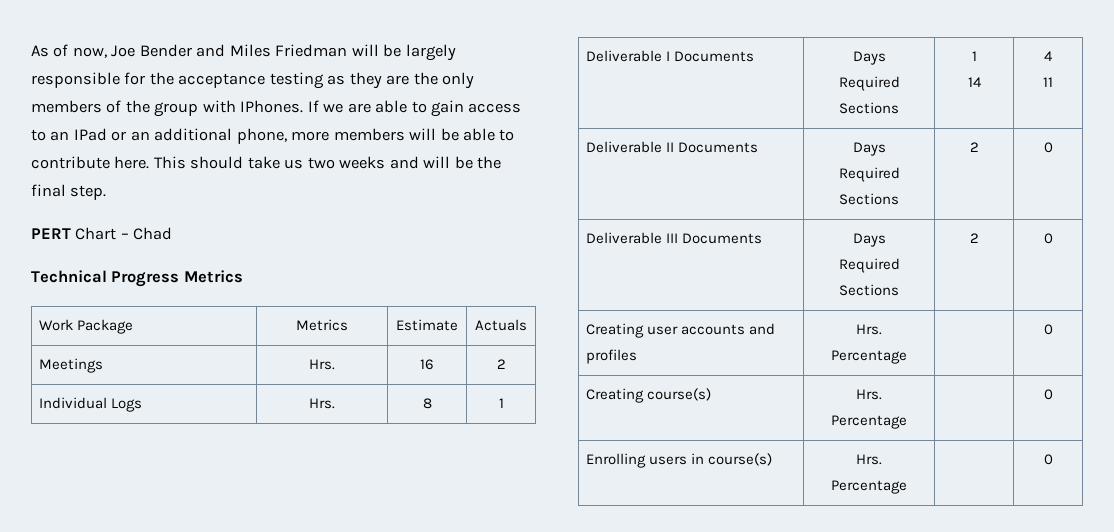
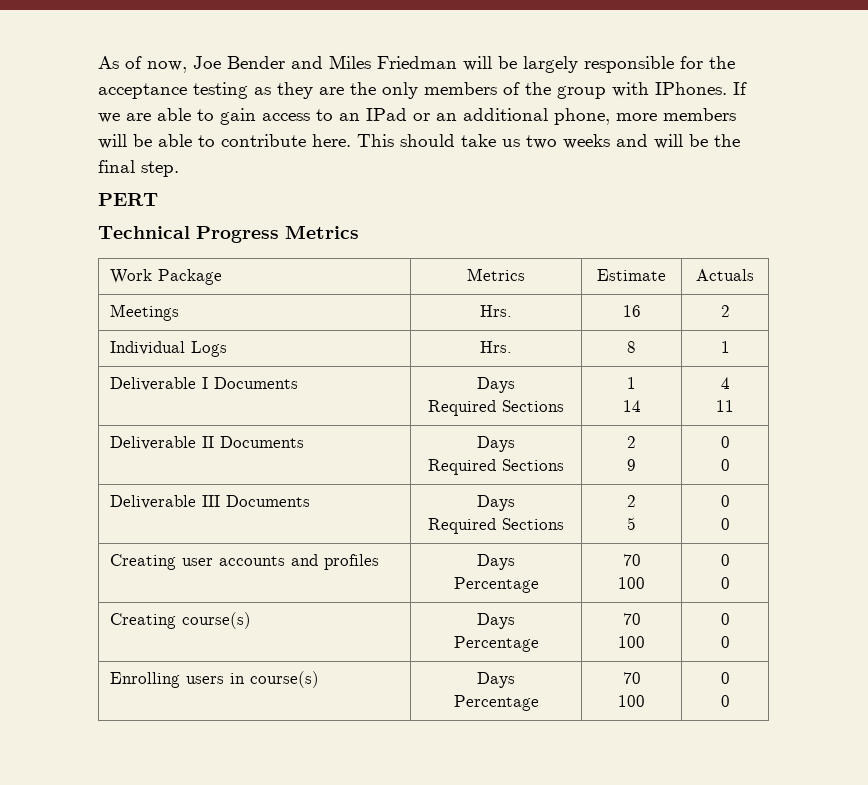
[75,227,173,240] Chart – Chad -> (158, 199) none
[1043,142,1053,153] | 0 -> [627,459,636,471] [720,436,730,448] [720,459,730,471] // 9 | 0 // 0
[1043,233,1053,244] | 0 -> [627,517,636,530] [720,495,730,507] [720,518,730,530] // 5 | 0 // 0
[856,324,882,335] [831,350,907,364] [1043,324,1053,335] Hrs. // Percentage | | 0 -> [477,554,515,570] [453,577,539,593] [622,554,641,566] [618,577,645,589] [720,554,730,566] [720,577,730,589] Days // Percentage | 70 // 100 | 0 // 0
[856,389,882,400] [831,415,907,429] [1043,389,1053,400] Hrs. // Percentage | | 0 -> [477,613,515,629] [453,636,539,652] [622,613,641,625] [618,636,645,648] [720,613,730,625] [720,636,730,648] Days // Percentage | 70 // 100 | 0 // 0
[856,454,882,465] [831,480,907,494] [1043,454,1053,465] Hrs. // Percentage | | 0 -> [477,672,515,688] [453,695,539,711] [622,672,641,684] [618,695,645,707] [720,672,730,684] [720,695,730,707] Days // Percentage | 70 // 100 | 0 // 0

